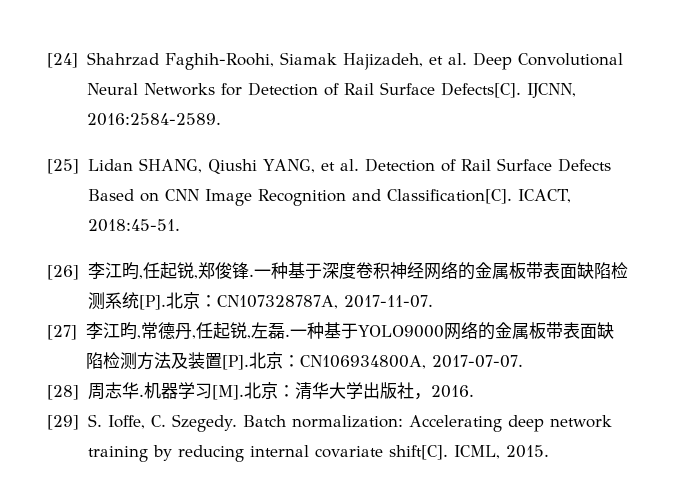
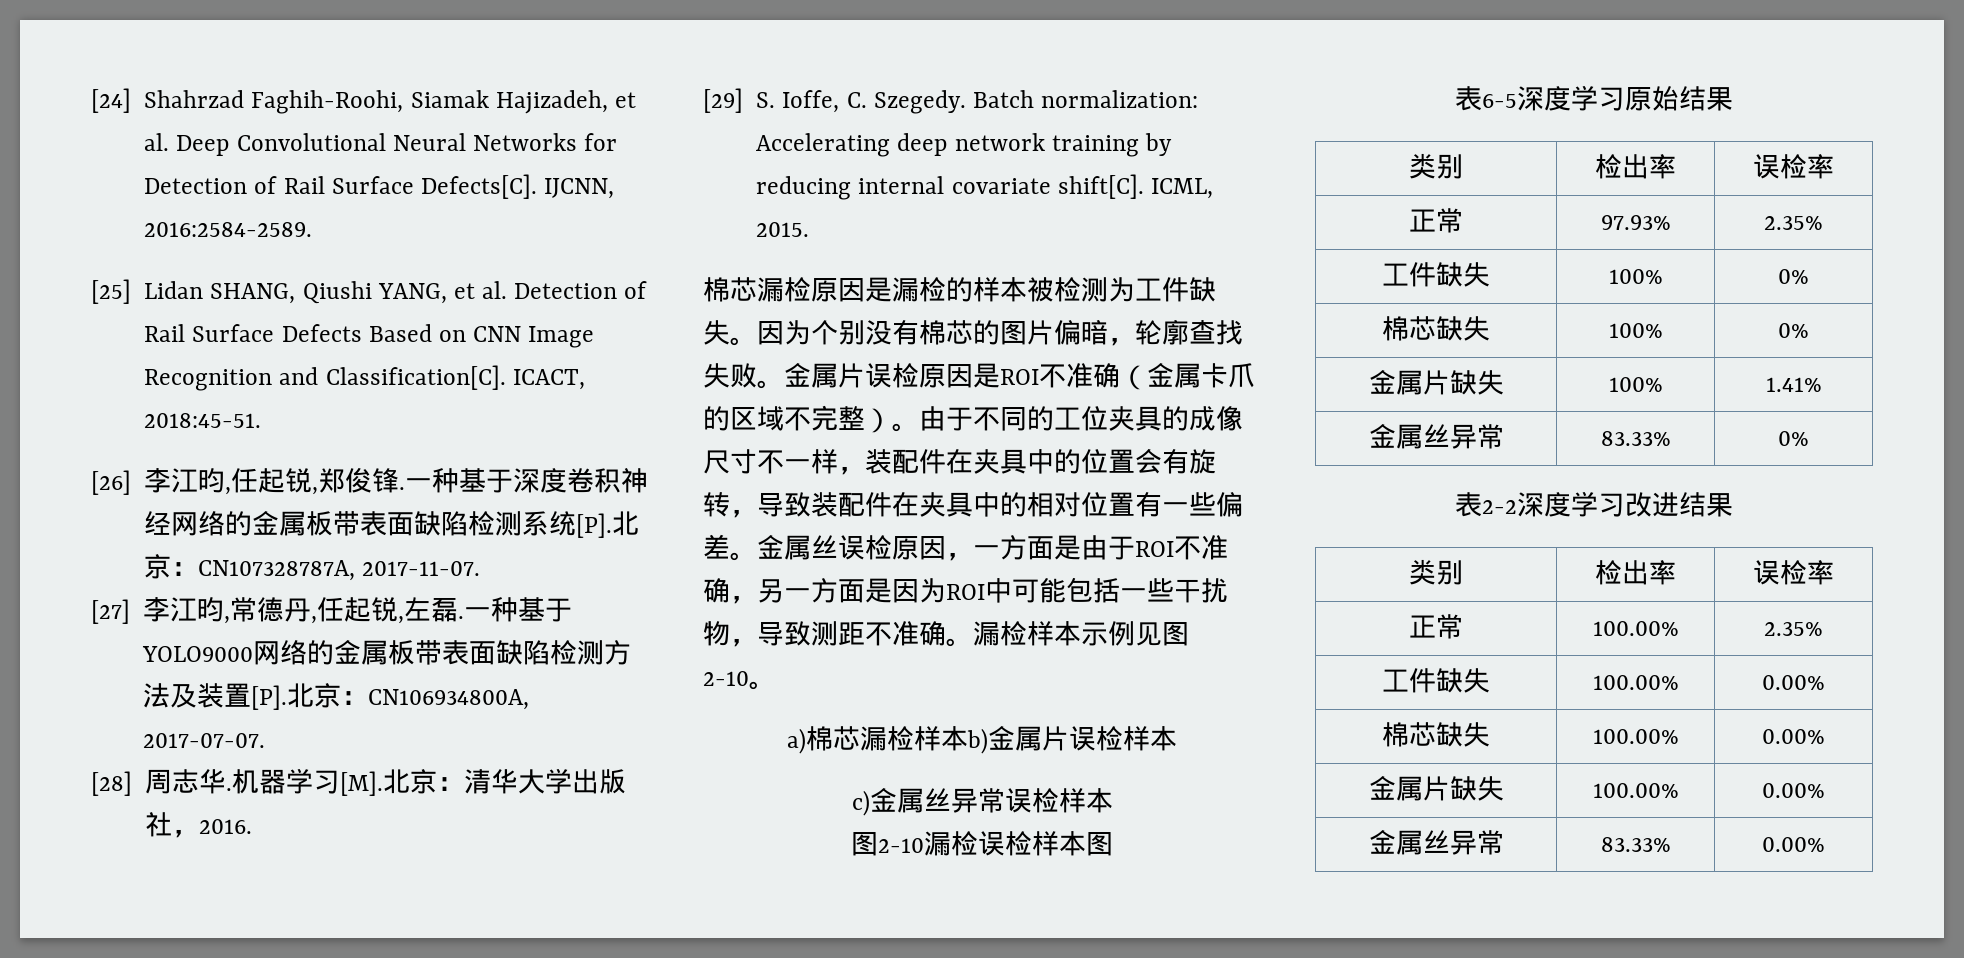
(549, 451) none -> [703,277,1216,302] [703,319,1243,346] [703,363,1255,390] [703,405,1243,433] [703,448,1216,475] [703,492,1243,518] [703,534,1228,561] [703,577,1228,604] [703,621,1189,647] [703,671,776,690] [787,726,1177,754] [851,788,1113,816] [851,831,1113,856] [1455,85,1733,111] [1409,153,1463,179] [1595,154,1676,179] [1753,154,1834,179] [1409,208,1463,233] [1600,215,1671,230] [1764,216,1823,230] [1382,262,1490,287] [1608,269,1663,284] [1778,269,1809,284] [1382,316,1490,341] [1608,323,1663,338] [1778,323,1809,338] [1368,370,1504,395] [1608,377,1663,392] [1765,377,1822,392] [1368,424,1504,449] [1600,431,1671,446] [1778,431,1809,446] [1455,491,1733,517] [1409,559,1463,585] [1595,560,1676,585] [1753,560,1834,585] [1409,614,1463,639] [1592,621,1679,636] [1764,622,1823,636] [1382,668,1490,693] [1592,675,1679,690] [1762,675,1825,690] [1382,722,1490,747] [1592,729,1679,744] [1762,729,1825,744] [1368,776,1504,801] [1592,783,1679,798] [1762,783,1825,798] [1368,830,1504,855] [1600,837,1671,852] [1762,837,1825,852] // 棉芯漏检原因是漏检的样本被检测为工件缺失。因为个别没有棉芯的图片偏暗，轮廓查找失败。金属片误检原因是ROI不准确（金属卡爪的区域不完整）。由于不同的工位夹具的成像尺寸不一样，装配件在夹具中的位置会有旋转，导致装配件在夹具中的相对位置有一些偏差。金属丝误检原因，一方面是由于ROI不准确，另一方面是因为ROI中可能包括一些干扰物，导致测距不准确。漏检样本示例见图2-10。 // a)棉芯漏检样本b)金属片误检样本 // c)金属丝异常误检样本 // 图2-10漏检误检样本图 // 表6-5深度学习原始结果 // 类别 | 检出率 | 误检率 // 正常 | 97.93% | 2.35% // 工件缺失 | 100% | 0% // 棉芯缺失 | 100% | 0% // 金属片缺失 | 100% | 1.41% // 金属丝异常 | 83.33% | 0% // 表2-2深度学习改进结果 // 类别 | 检出率 | 误检率 // 正常 | 100.00% | 2.35% // 工件缺失 | 100.00% | 0.00% // 棉芯缺失 | 100.00% | 0.00% // 金属片缺失 | 100.00% | 0.00% // 金属丝异常 | 83.33% | 0.00%

